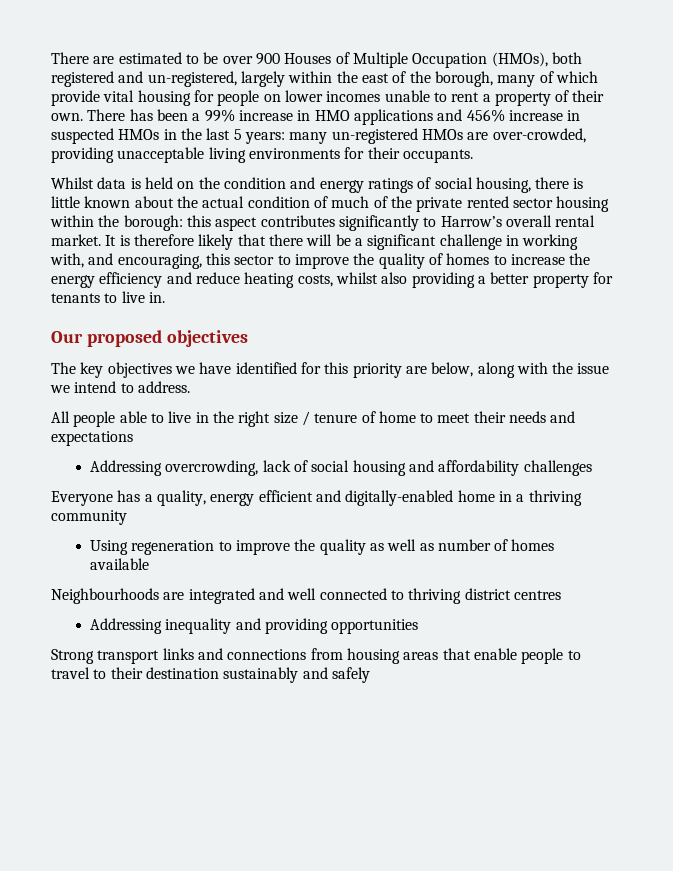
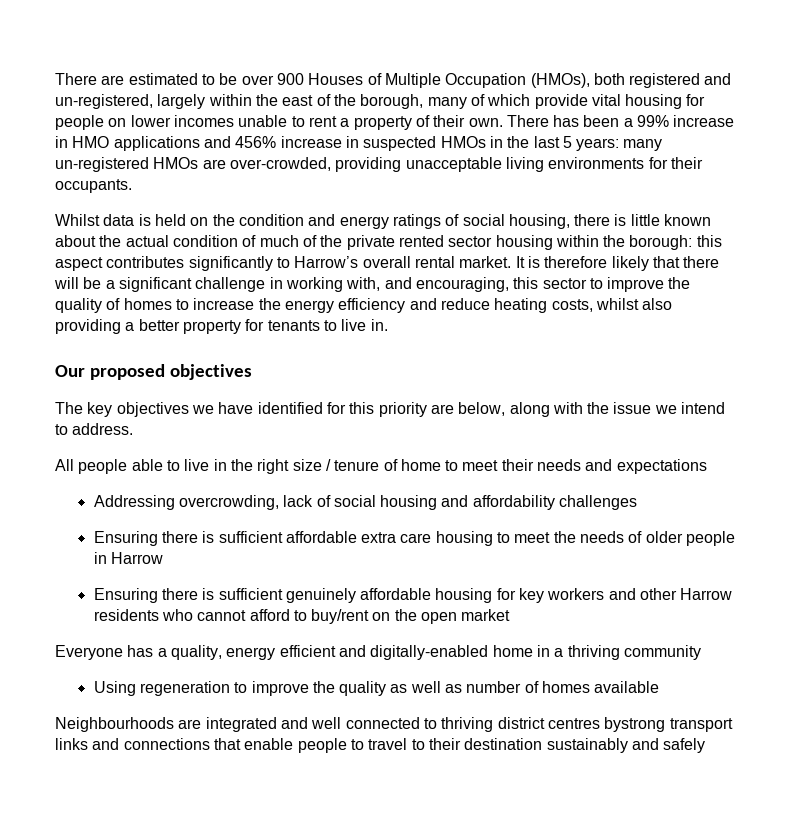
(592, 468) none -> [93,531,736,546] [93,552,163,564] [93,588,733,603] [93,609,511,624] // Ensuring there is sufficient affordable extra care housing to meet the needs of older people in Harrow // Ensuring there is sufficient genuinely affordable housing for key workers and other Harrow residents who cannot afford to buy/rent on the open market
[89,618,419,634] [51,649,94,664] // Addressing inequality and providing opportunities // Strong -> [604,717,666,732] bystrong
[310,648,439,664] from housing areas -> (210, 744) none

